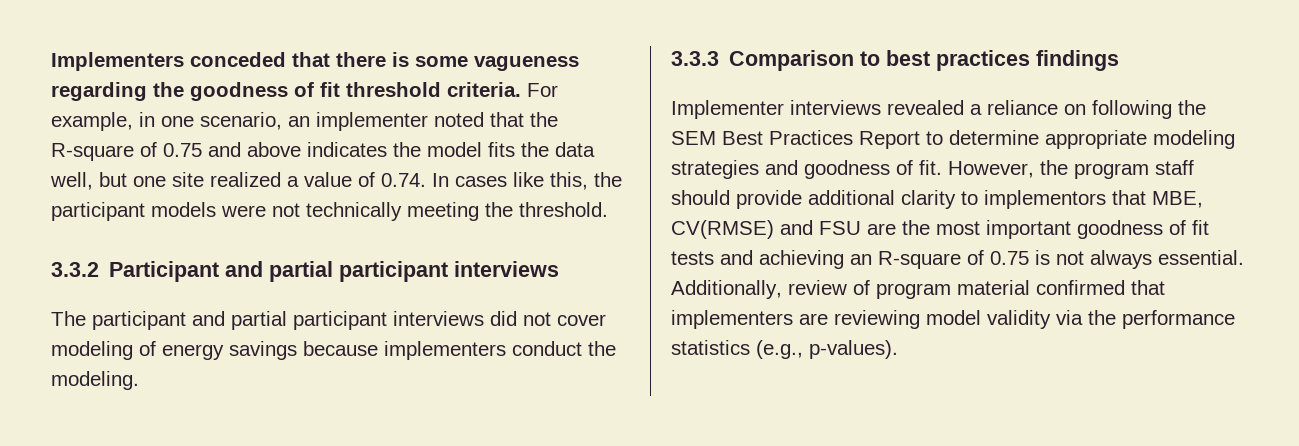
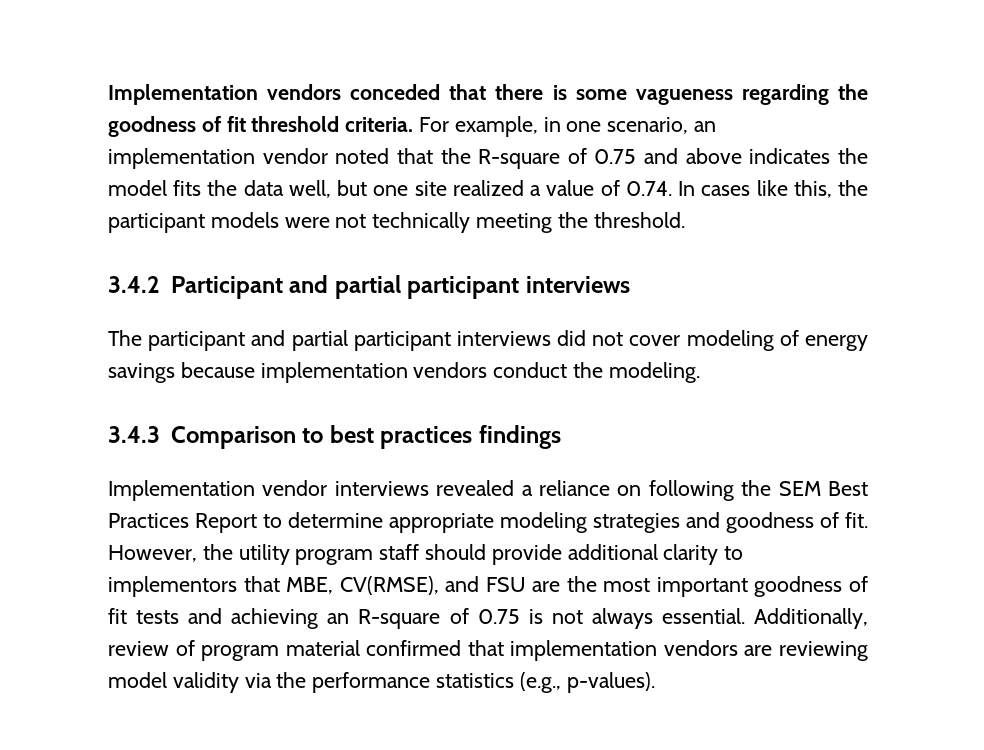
[51,52,184,71] Implementers -> [108,84,342,105] Implementation vendors
[316,112,428,131] implementer -> [108,148,328,169] implementation vendor
[51,262,99,277] 3.3.2 -> [108,276,160,293] 3.4.2
[384,341,506,360] implementers -> [260,362,488,383] implementation vendors
[671,51,719,66] 3.3.3 -> [108,426,160,443] 3.4.3
[671,100,784,119] Implementer -> [108,480,328,501] Implementation vendor
(1068, 167) none -> [238,544,290,565] utility
[671,220,774,239] CV(RMSE) -> [339,576,439,595] CV(RMSE),
[671,310,793,329] implementers -> [510,640,738,661] implementation vendors

